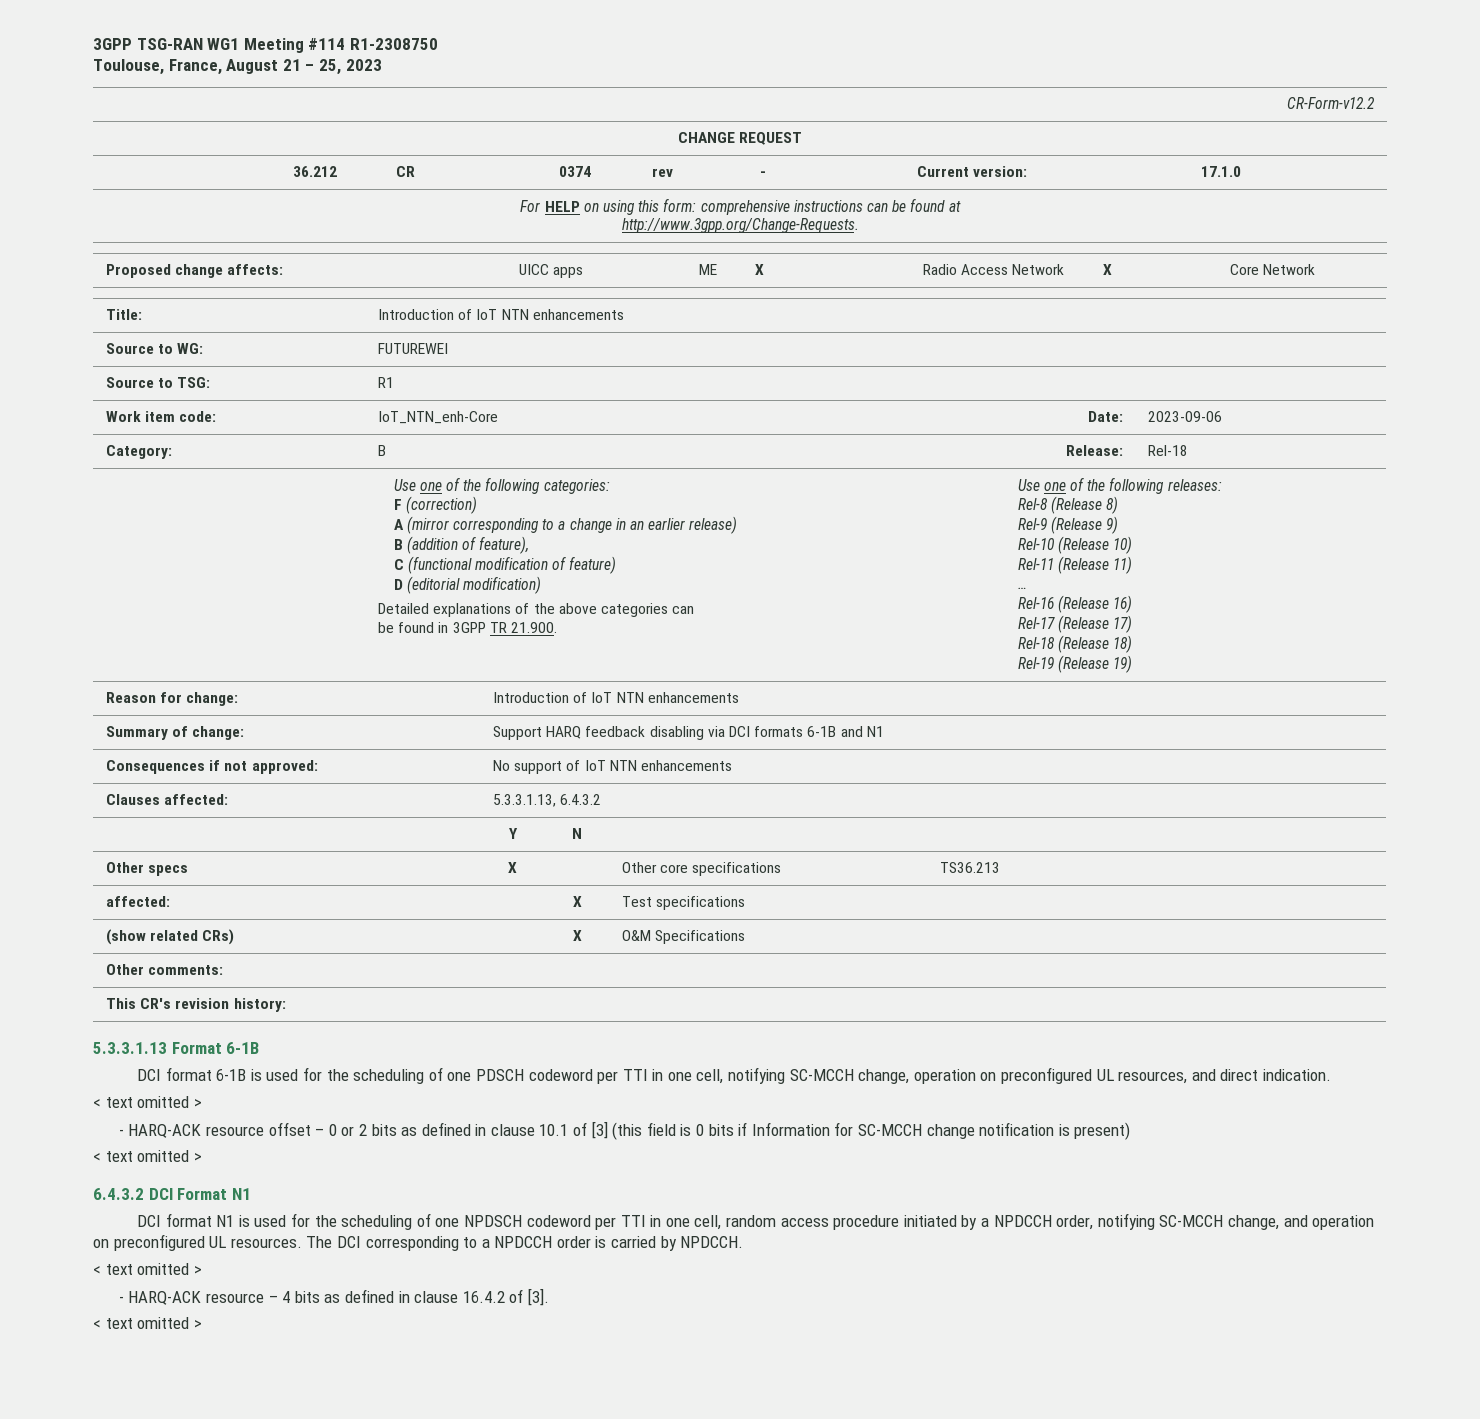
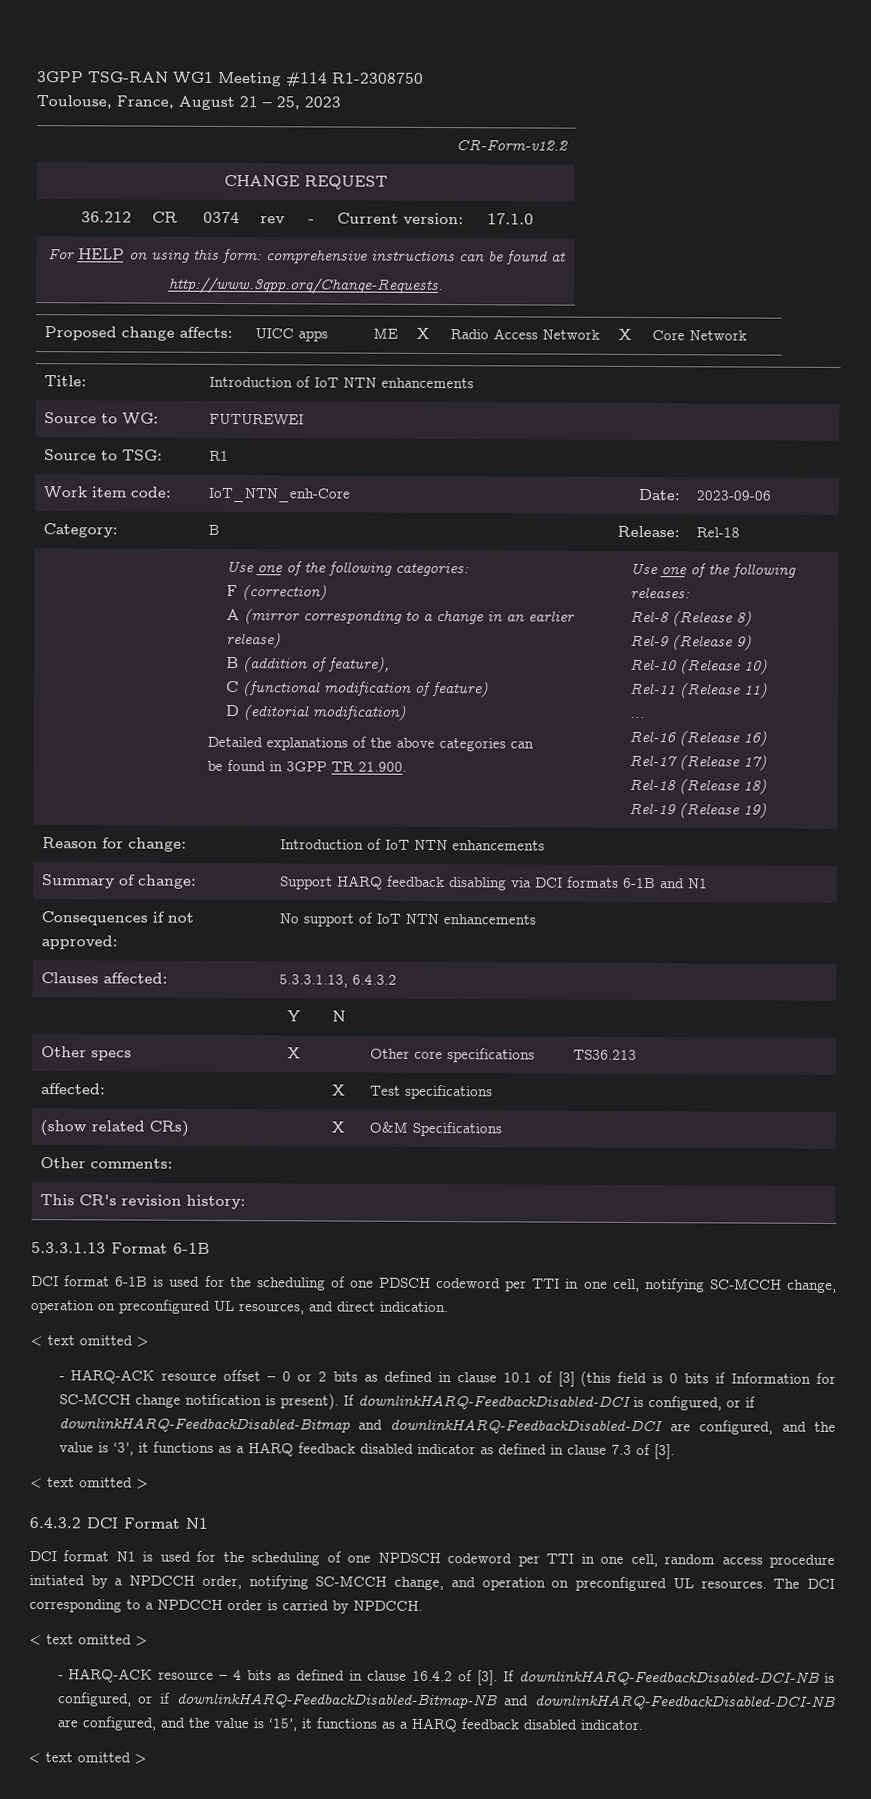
[1074,1122,1131,1140] present) -> [279,1393,756,1411] [58,1417,836,1435] [58,1441,675,1460] present). If downlinkHARQ-FeedbackDisabled-DCI is configured, or if downlinkHARQ-FeedbackDisabled-Bitmap and downlinkHARQ-FeedbackDisabled-DCI are configured, and the value is ‘3’, it functions as a HARQ feedback disabled indicator as defined in clause 7.3 of [3].
(549, 1297) none -> [503,1670,835,1686] [57,1692,836,1710] [56,1716,643,1733] If downlinkHARQ-FeedbackDisabled-DCI-NB is configured, or if downlinkHARQ-FeedbackDisabled-Bitmap-NB and downlinkHARQ-FeedbackDisabled-DCI-NB are configured, and the value is ‘15’, it functions as a HARQ feedback disabled indicator.

